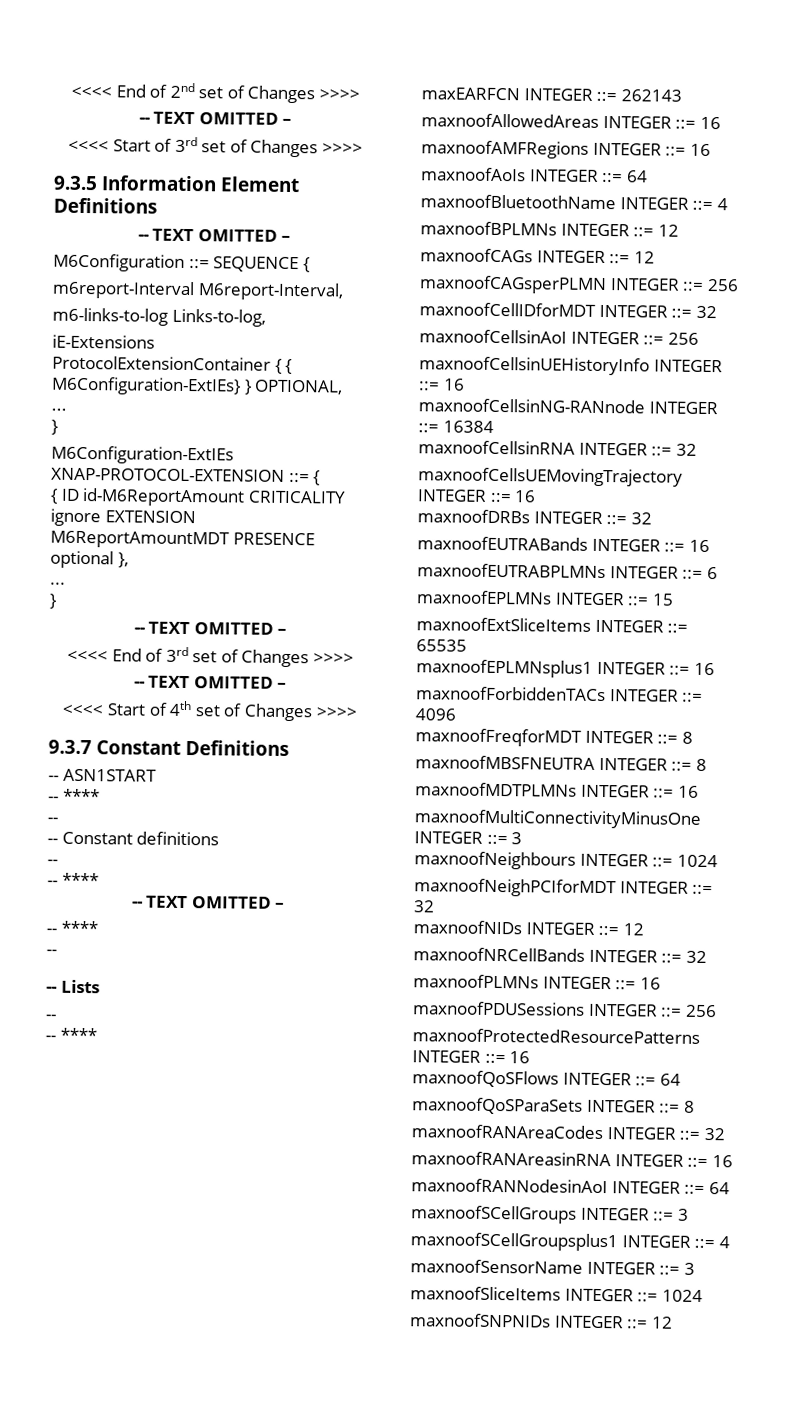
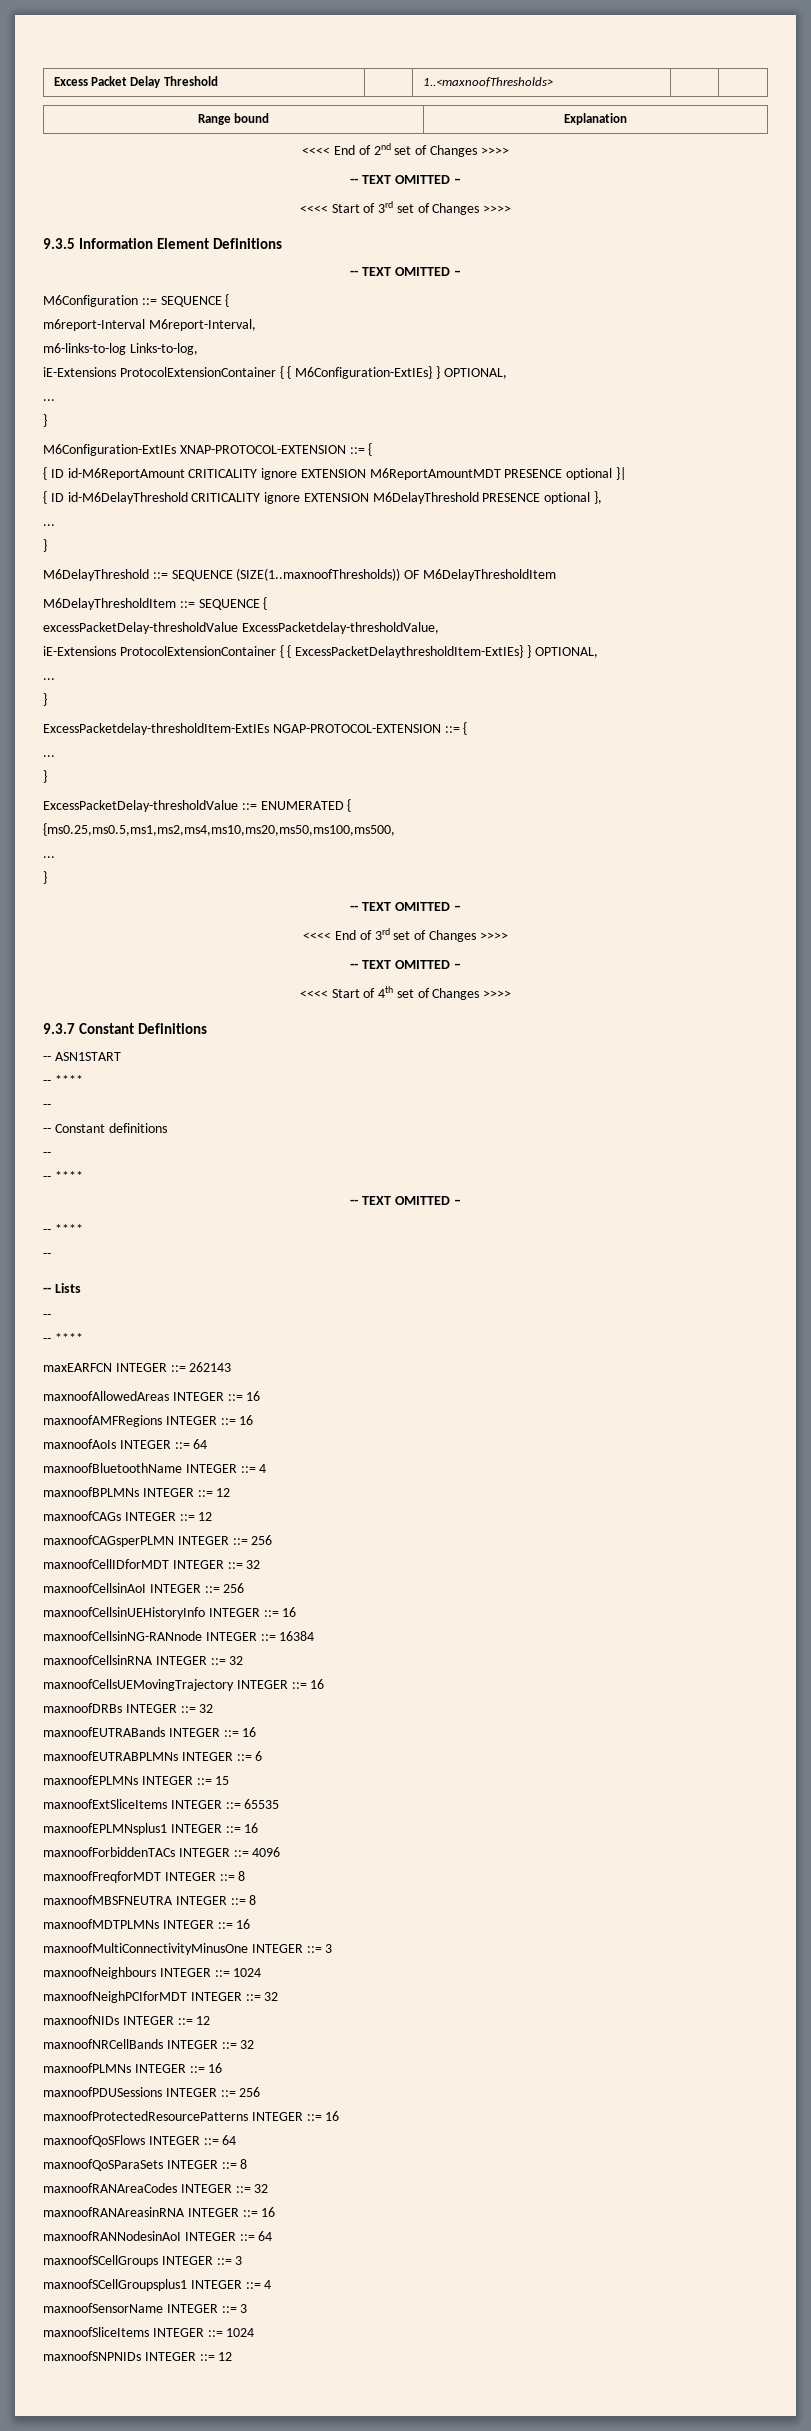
(70, 92) none -> [53,76,218,88] [422,77,553,87] [197,113,270,125] [564,113,627,125] Excess Packet Delay Threshold | | 1..<maxnoofThresholds> | | // Range bound | Explanation //
[117,552,129,568] }, -> [616,467,627,480] [43,491,603,504] [43,524,55,526] [43,539,47,552] [43,568,556,581] [43,597,268,610] [43,622,439,634] [43,645,598,658] [43,678,55,680] [43,693,47,706] [43,722,468,735] [43,755,55,757] [43,770,47,783] [43,799,352,812] [43,823,395,836] }| // { ID id-M6DelayThreshold CRITICALITY ignore EXTENSION M6DelayThreshold PRESENCE optional }, // ... // } // M6DelayThreshold ::= SEQUENCE (SIZE(1..maxnoofThresholds)) OF M6DelayThresholdItem // M6DelayThresholdItem ::= SEQUENCE { // excessPacketDelay-thresholdValue ExcessPacketdelay-thresholdValue, // iE-Extensions ProtocolExtensionContainer { { ExcessPacketDelaythresholdItem-ExtIEs} } OPTIONAL, // ... // } // ExcessPacketdelay-thresholdItem-ExtIEs NGAP-PROTOCOL-EXTENSION ::= { // ... // } // ExcessPacketDelay-thresholdValue ::= ENUMERATED { // {ms0.25,ms0.5,ms1,ms2,ms4,ms10,ms20,ms50,ms100,ms500,

